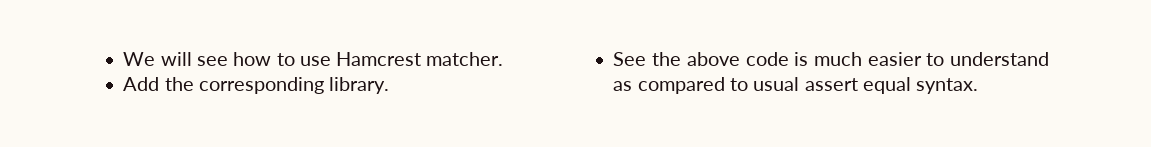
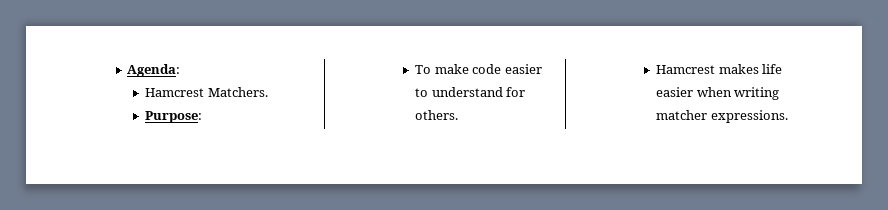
[123,52,504,66] [123,77,390,94] [613,52,1049,66] [613,77,979,94] We will see how to use Hamcrest matcher. // Add the corresponding library. // See the above code is much easier to understand as compared to usual assert equal syntax. -> [127,64,181,77] [145,87,268,97] [145,111,203,123] [415,64,542,74] [415,87,526,97] [415,110,459,120] [656,64,783,74] [656,87,780,100] [656,110,788,123] Agenda: // Hamcrest Matchers. // Purpose: // To make code easier to understand for others. // Hamcrest makes life easier when writing matcher expressions.

